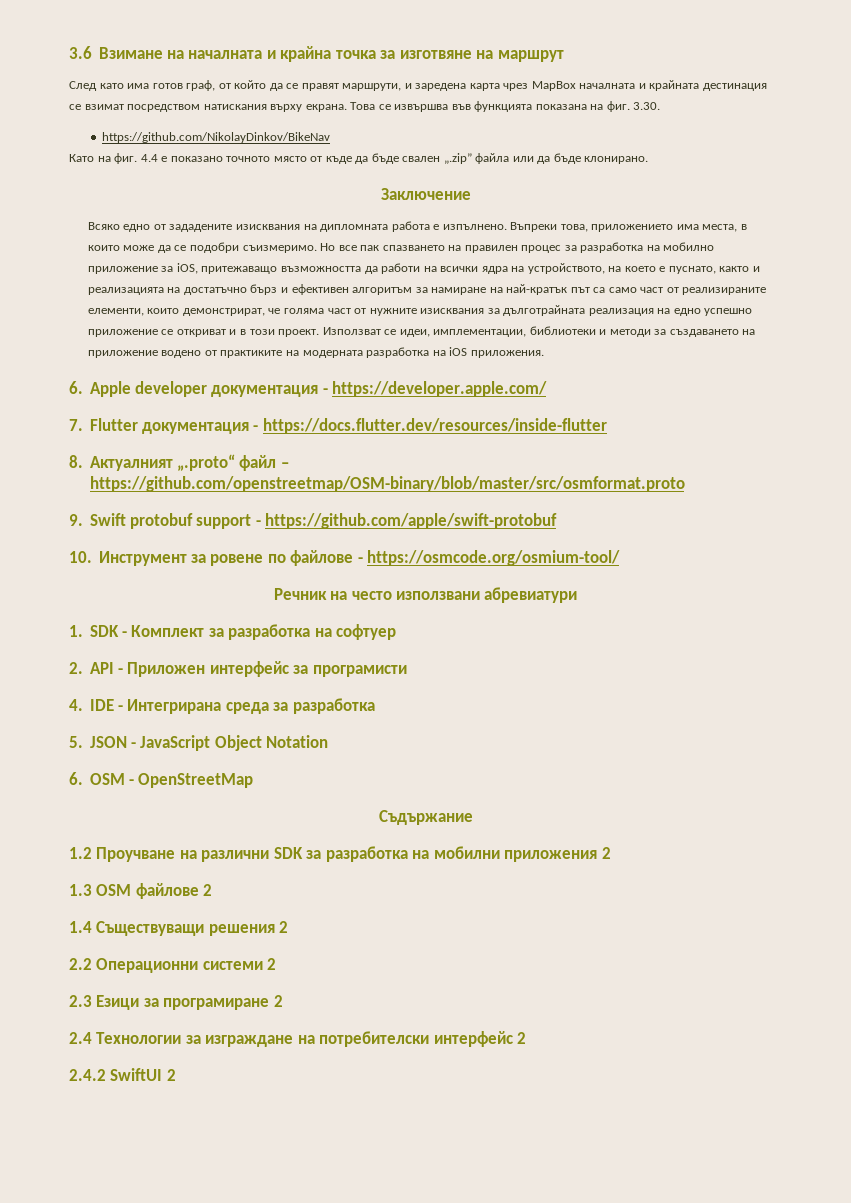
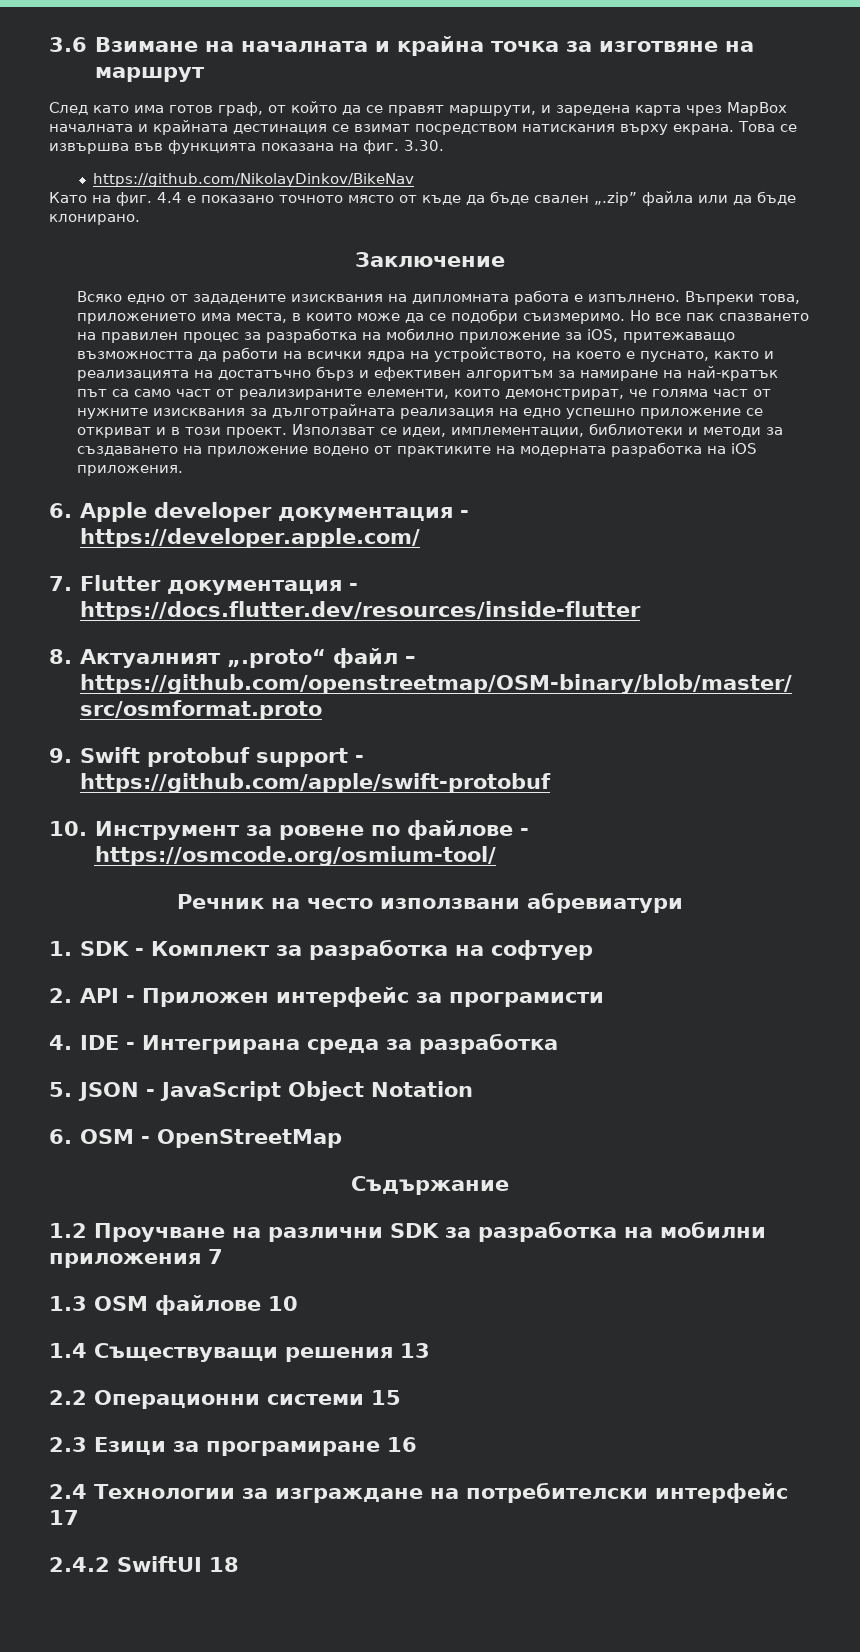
[601,847,611,859] 2 -> [208,1249,223,1264] 7
[203,884,213,896] 2 -> [268,1296,298,1311] 10
[279,921,289,933] 2 -> [400,1343,430,1358] 13
[267,958,277,970] 2 -> [371,1390,401,1405] 15
[273,995,283,1007] 2 -> [387,1437,417,1452] 16
[517,1032,527,1044] 2 -> [49,1510,79,1525] 17
[166,1069,176,1081] 2 -> [209,1557,239,1572] 18

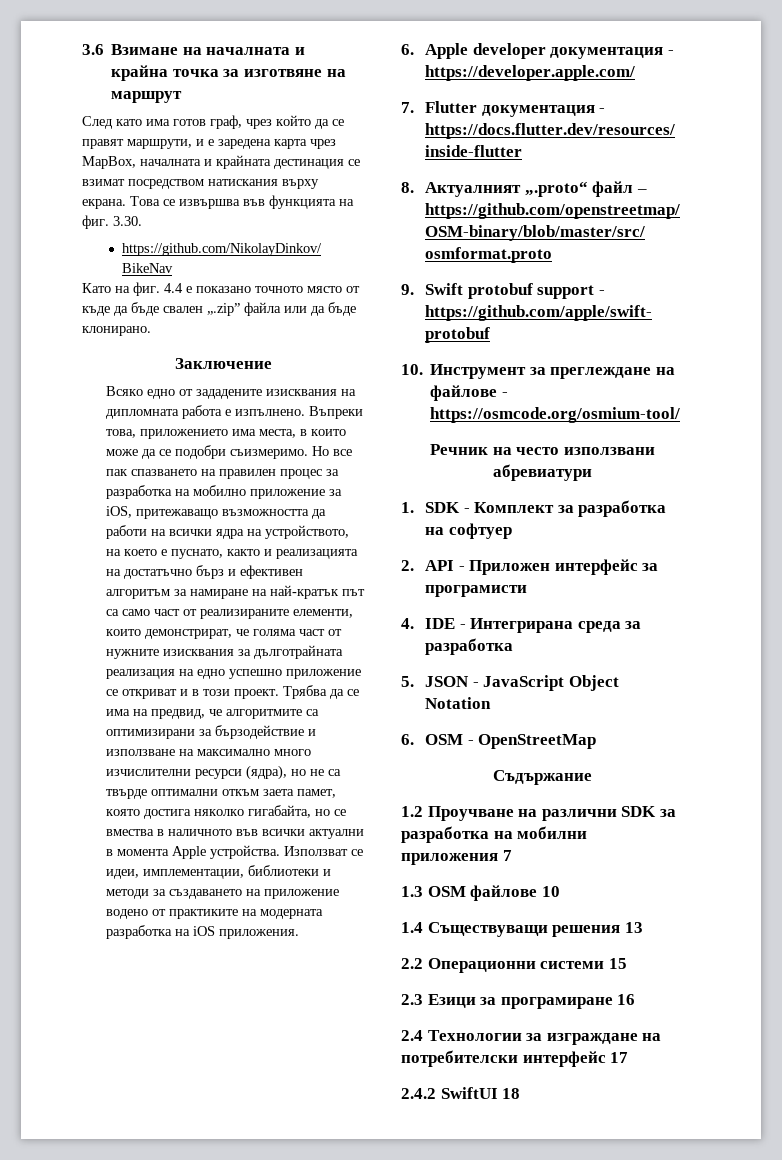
[268,105,286,113] от -> [246,119,272,129] чрез
(551, 109) none -> [208,139,214,146] е
[727,102,787,116] MapBox -> [82,156,136,169] MapBox,
[261,143,334,151] показана -> (336, 202) none
(287, 432) none -> [282,685,359,699] [105,709,319,719] [105,725,316,739] [105,749,311,756] [105,765,341,780] [105,789,336,799] [105,805,346,819] [105,829,364,839] [105,845,280,859] Трябва да се има на предвид, че алгоритмите са оптимизирани за бързодействие и използване на максимално много изчислителни ресурси (ядра), но не са твърде оптимални откъм заета памет, която достига няколко гигабайта, но се вмества в наличното във всички актуални в момента Apple устройства.
[278,825,400,840] ровене по -> [550,367,676,379] преглеждане на

